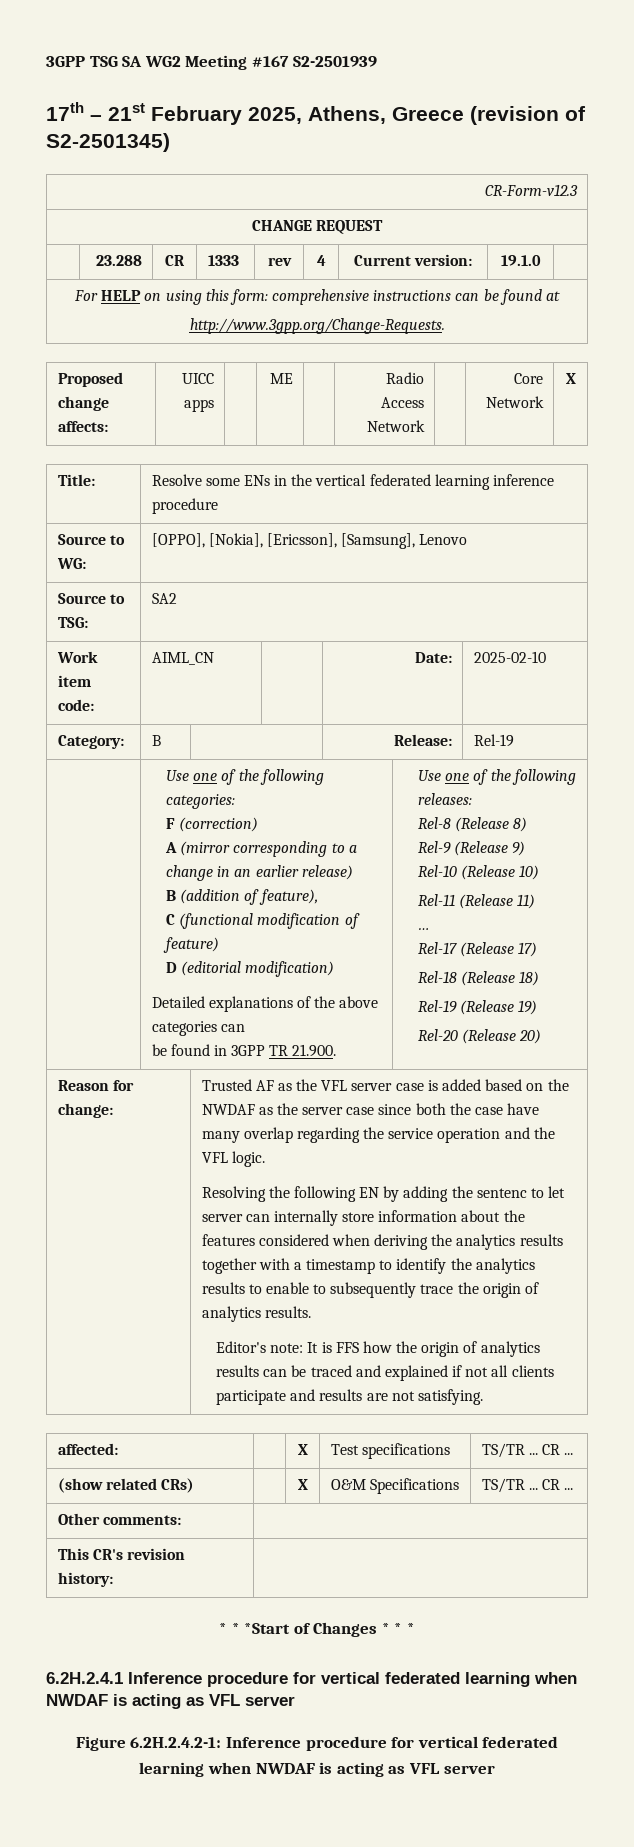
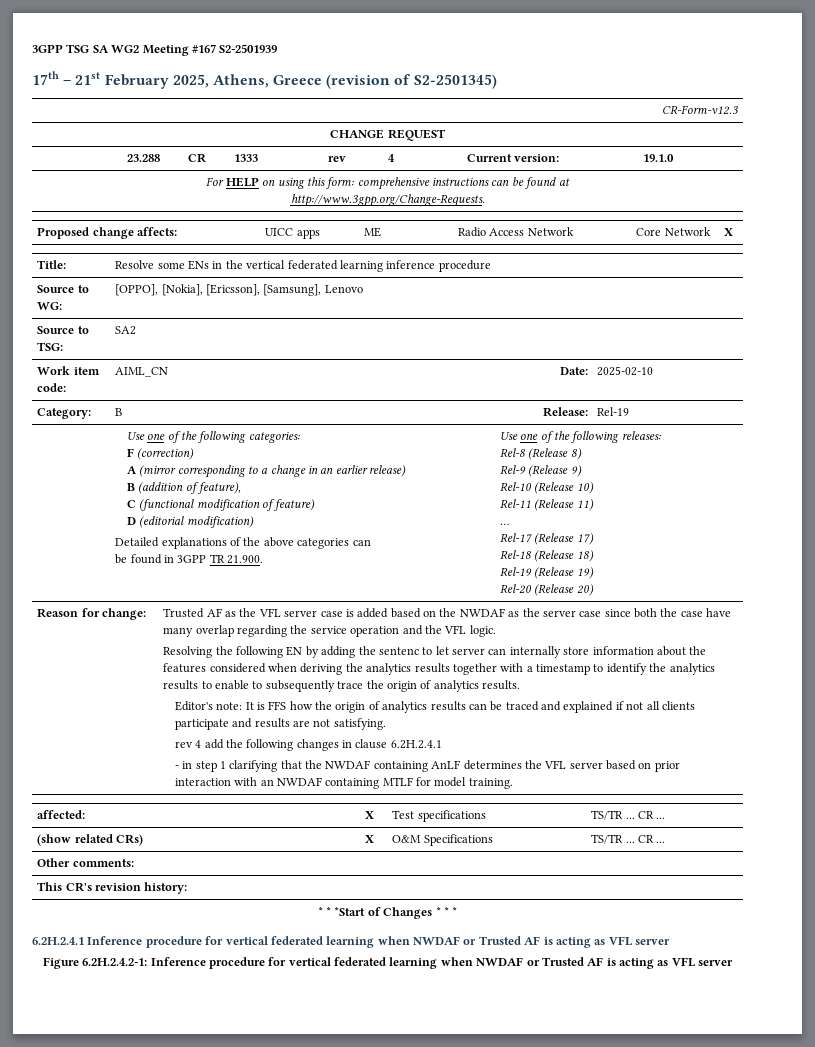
(483, 1397) none -> [174,739,442,751] [174,760,680,772] [174,777,513,789] // rev 4 add the following changes in clause 6.2H.2.4.1 // - in step 1 clarifying that the NWDAF containing AnLF determines the VFL server based on prior interaction with an NWDAF containing MTLF for model training.
(108, 1700) none -> [463,936,541,945] or Trusted AF
(315, 1768) none -> [526,957,604,966] or Trusted AF

